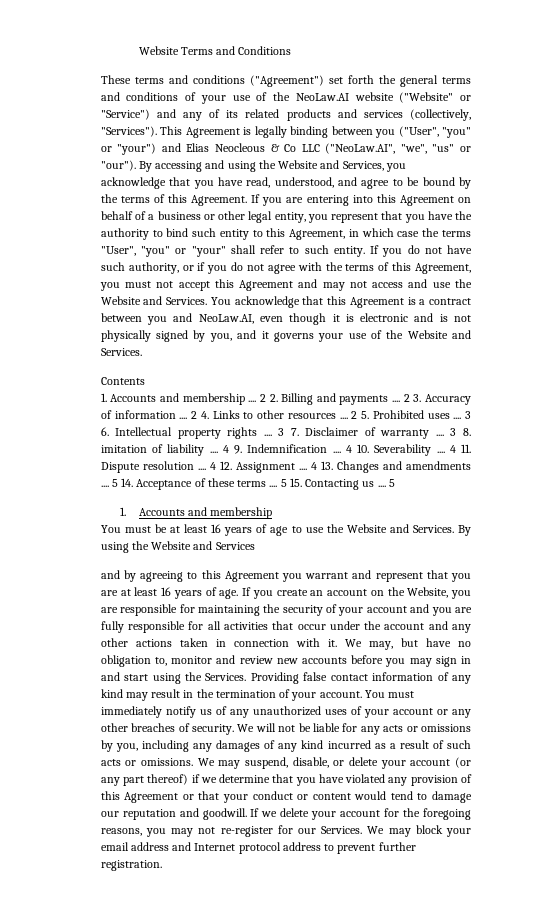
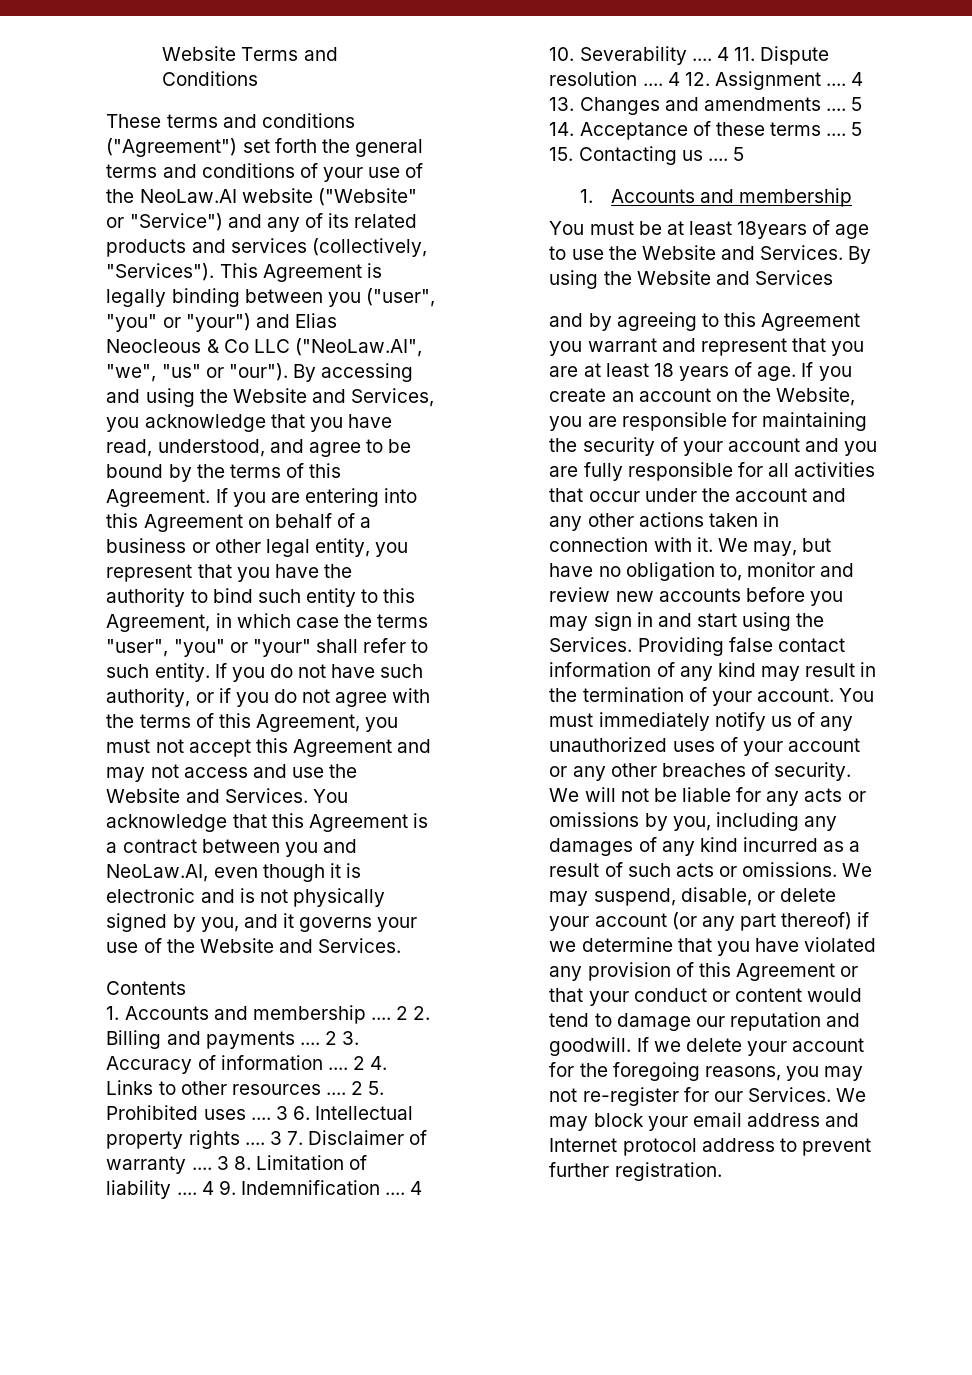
[398,126,439,137] ("User", -> [365,288,435,307] ("user",
[100,246,136,256] "User", -> [106,639,169,657] "user",
[100,445,147,453] imitation -> [255,1155,344,1170] Limitation
[211,524,253,536] 16 years -> [737,221,808,239] 18years
[161,587,172,596] 16 -> [653,363,674,377] 18

